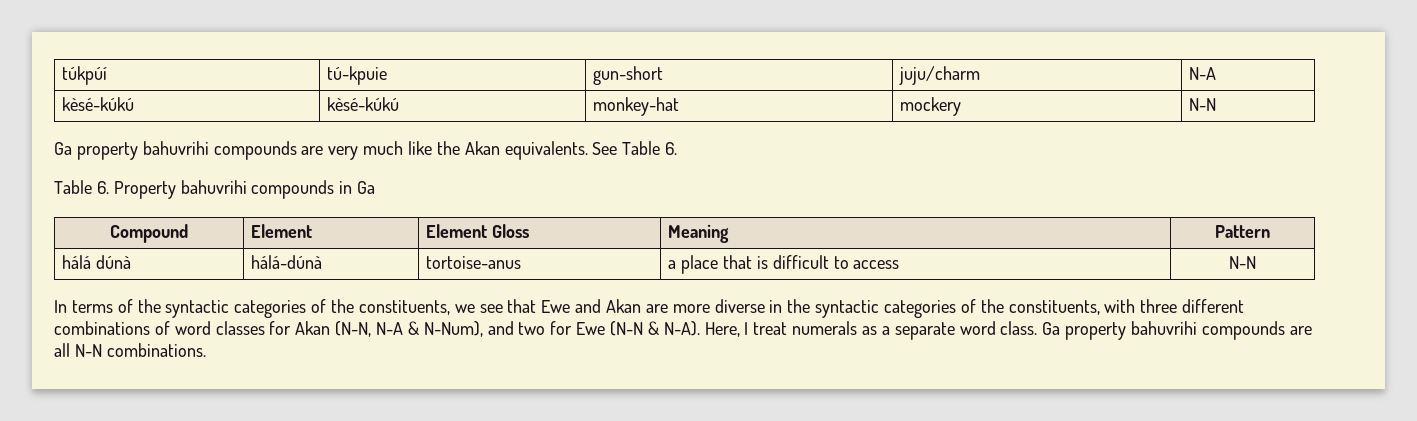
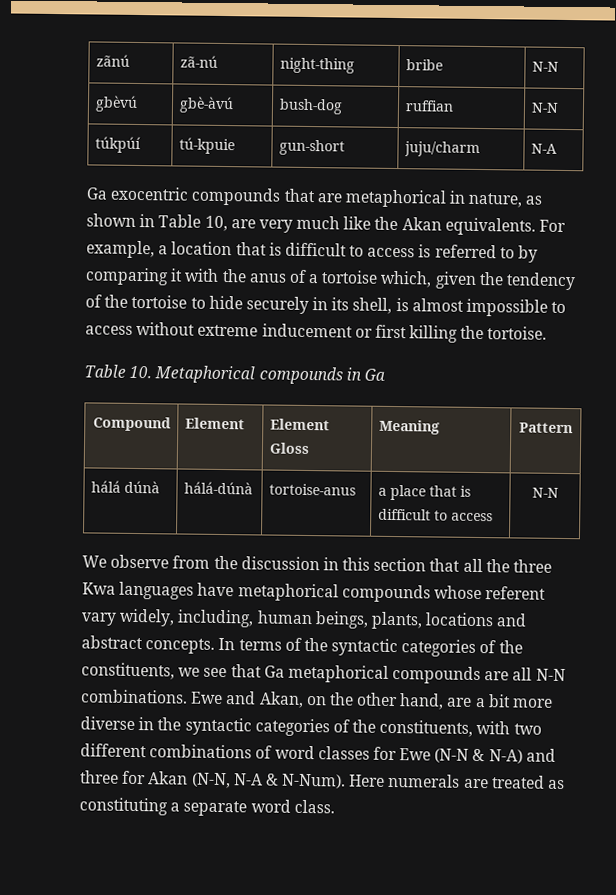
(62, 75) none -> [95,54,130,67] [179,55,218,68] [279,57,355,74] [405,59,443,71] [531,61,559,72] [94,95,138,112] [178,96,234,114] [278,98,343,115] [404,100,454,112] [530,102,559,113] zãnú | zã-nú | night-thing | bribe | N-N // gbèvú | gbè-àvú | bush-dog | ruffian | N-N //
[62,97,135,111] [327,97,400,111] [593,97,680,116] [900,97,962,116] [1189,98,1217,111] [54,141,297,160] // kèsé-kúkú | kèsé-kúkú | monkey-hat | mockery | N-N // Ga property bahuvrihi compounds -> [86,186,543,208] [86,213,228,232] // Ga exocentric compounds that are metaphorical in nature, as shown in Table 10,
[592,141,678,155] [54,180,247,199] See Table 6. // Table 6. Property bahuvrihi -> [539,219,567,233] [86,240,539,263] [85,267,577,291] [85,294,567,317] [85,321,548,343] [84,364,256,384] For example, a location that is difficult to access is referred to by comparing it with the anus of a tortoise which, given the tendency of the tortoise to hide securely in its shell, is almost impossible to access without extreme inducement or first killing the tortoise. // Table 10. Metaphorical
(1256, 262) none -> [82,554,553,573] [82,581,547,603] [81,608,528,630] [81,635,216,654] We observe from the discussion in this section that all the three Kwa languages have metaphorical compounds whose referent vary widely, including, human beings, plants, locations and abstract concepts.
[541,299,668,313] Ewe and Akan are -> [263,664,566,685] [81,689,511,710] Ga metaphorical compounds are all N-N combinations. Ewe and Akan, on the other hand, are a bit
[1140,299,1178,313] three -> [513,723,542,735] two
[295,321,1312,340] [54,343,206,357] Akan (N-N, N-A & N-Num), and two for Ewe (N-N & N-A). Here, I treat numerals as a separate word class. Ga property bahuvrihi compounds are all N-N combinations. -> [399,748,556,764] [80,770,566,790] [79,797,335,817] Ewe (N-N & N-A) and three for Akan (N-N, N-A & N-Num). Here numerals are treated as constituting a separate word class.

